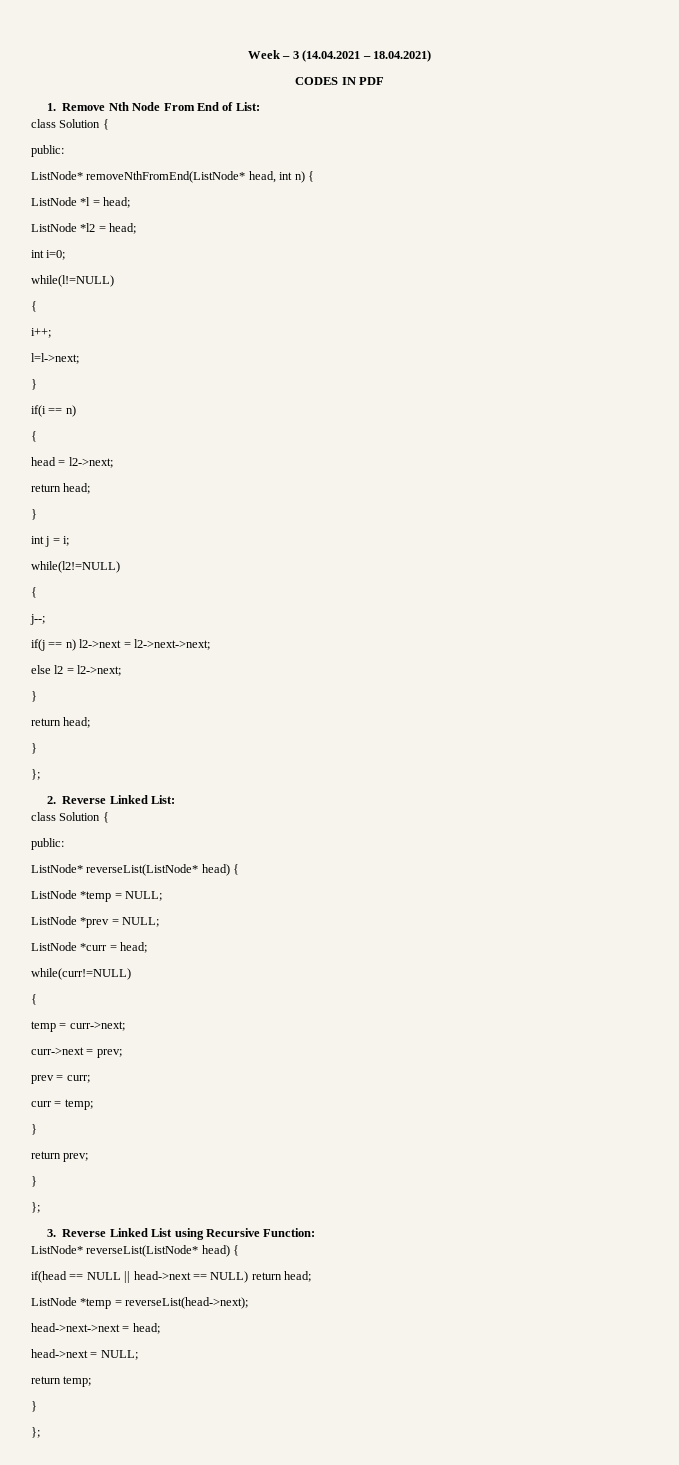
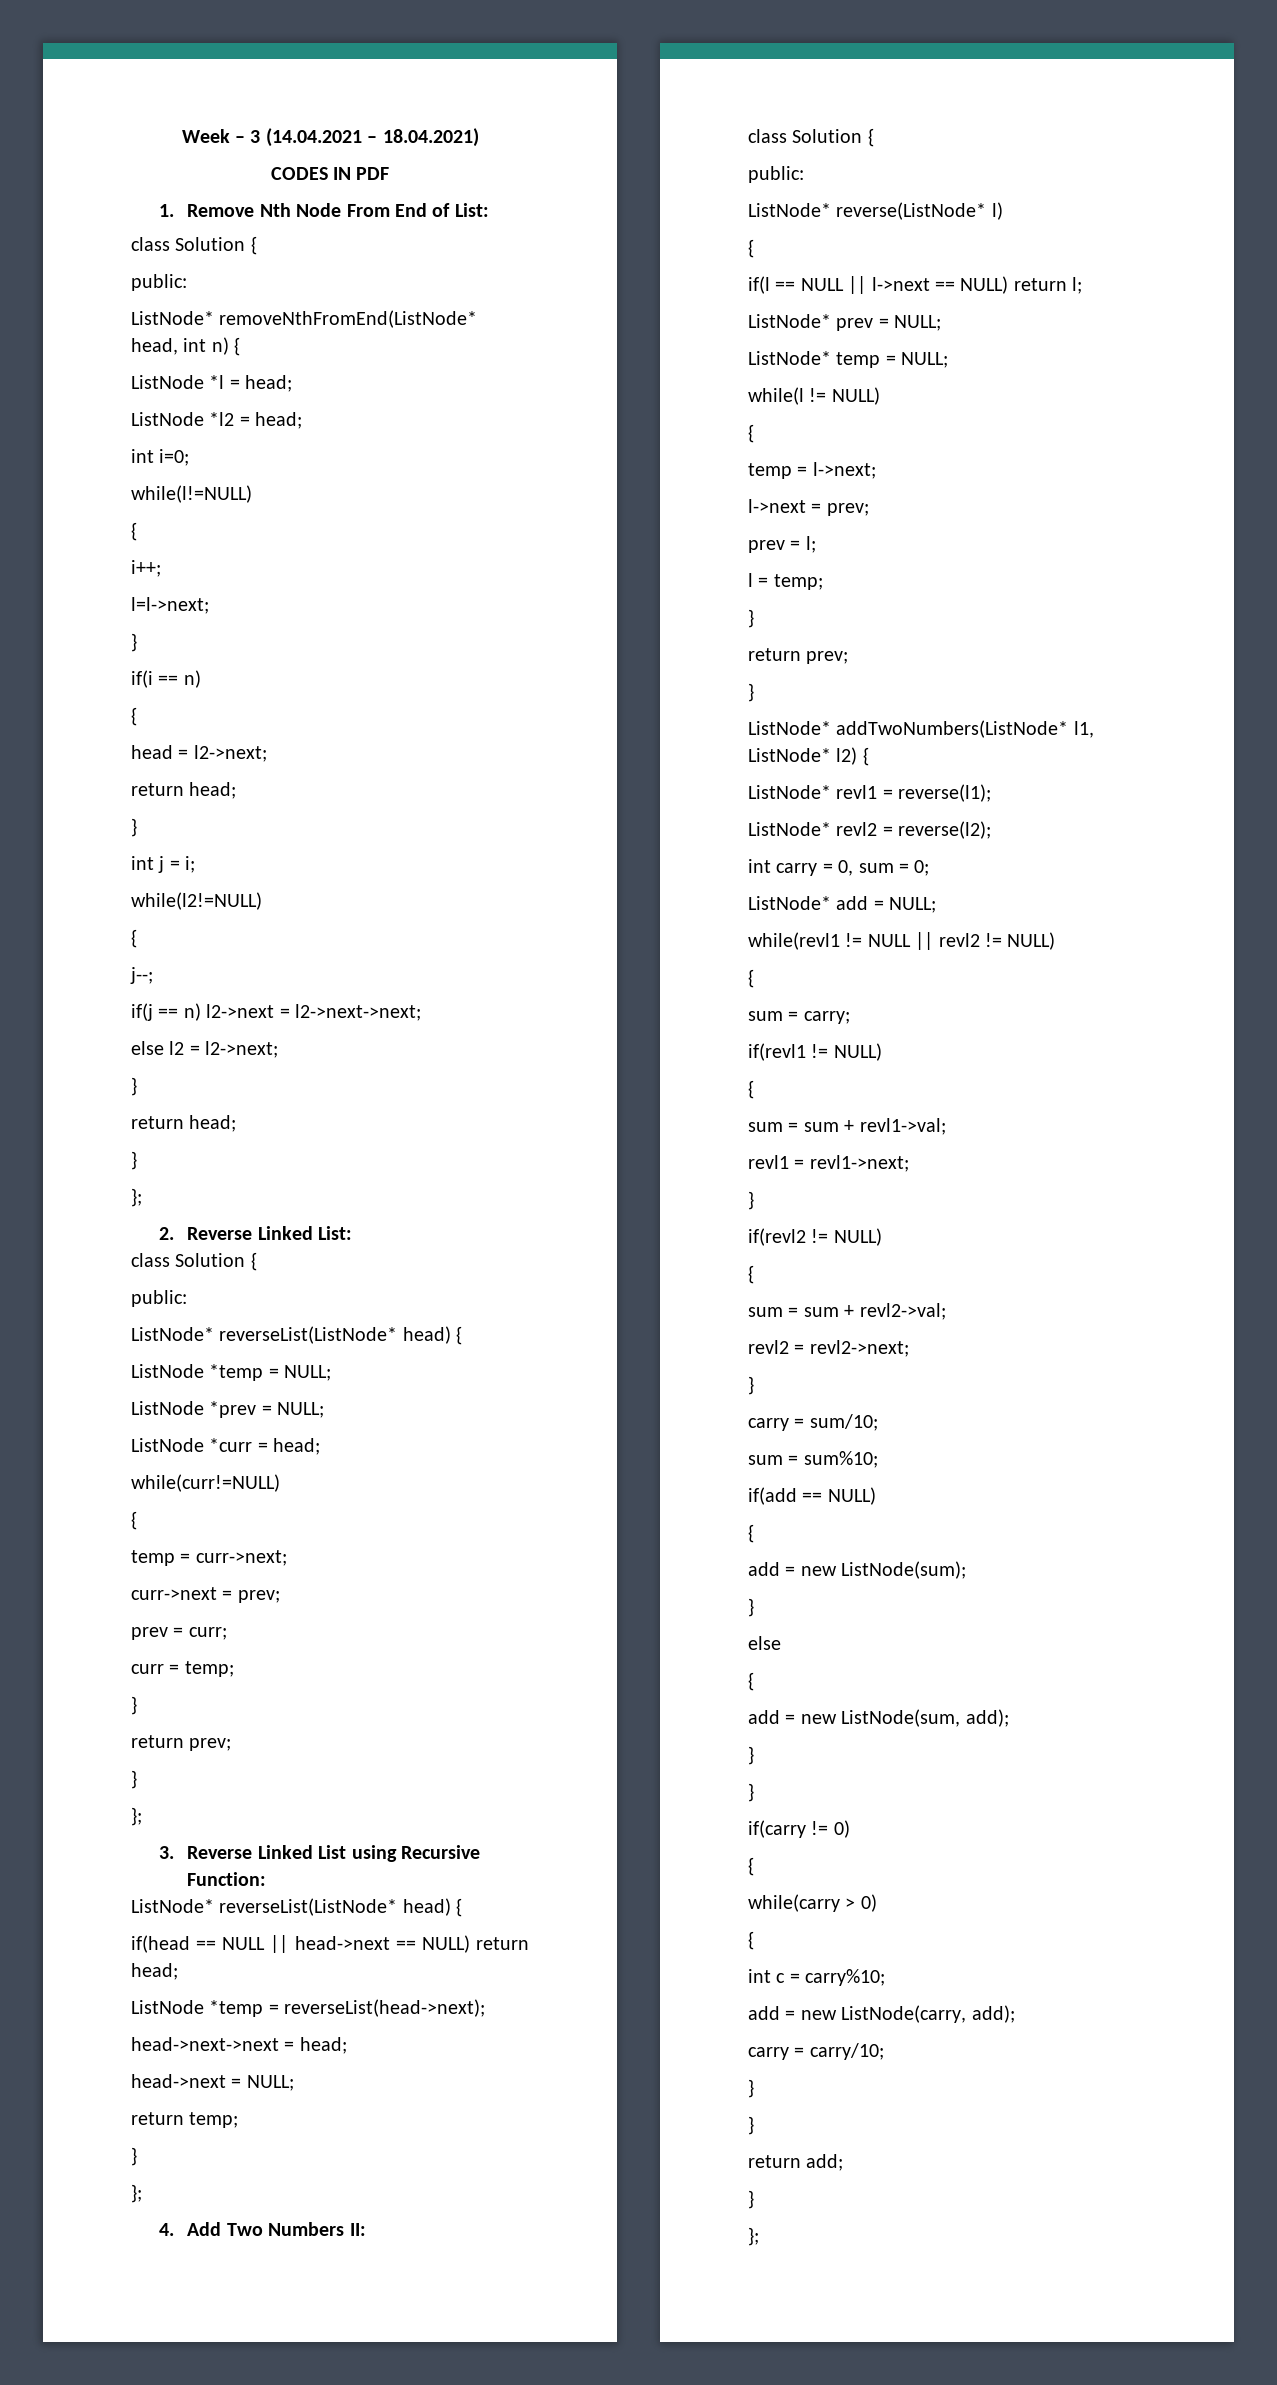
(40, 1432) none -> [159,2222,366,2236] [748,128,874,147] [748,166,804,183] [748,202,1003,220] [748,239,754,258] [748,276,1083,294] [748,314,942,331] [748,351,949,368] [748,387,880,405] [748,424,754,443] [748,462,876,479] [748,499,869,516] [748,536,816,553] [748,573,823,590] [748,609,754,628] [748,648,849,664] [748,683,754,702] [748,720,1094,738] [748,747,869,766] [748,784,992,802] [748,821,992,839] [748,859,930,876] [748,896,937,913] [748,932,1056,950] [748,969,754,988] [748,1011,850,1024] [748,1043,882,1061] [748,1080,754,1099] [748,1118,946,1135] [748,1155,909,1172] [748,1191,754,1210] [748,1228,882,1246] [748,1265,754,1284] [748,1303,946,1320] [748,1340,909,1357] [748,1376,754,1395] [748,1414,878,1431] [748,1451,878,1468] [748,1487,876,1505] [748,1524,754,1543] [748,1561,967,1579] [748,1598,754,1617] [748,1636,781,1650] [748,1672,754,1691] [748,1709,1009,1727] [748,1746,754,1765] [748,1783,754,1802] [748,1820,850,1838] [748,1857,754,1876] [748,1894,877,1912] [748,1931,754,1950] [748,1969,886,1986] [748,2005,1015,2023] [748,2043,884,2060] [748,2079,754,2098] [748,2116,754,2135] [748,2154,844,2171] [748,2190,754,2209] [748,2227,759,2246] // 4. Add Two Numbers II: // class Solution { // public: // ListNode* reverse(ListNode* l) // { // if(l == NULL || l->next == NULL) return l; // ListNode* prev = NULL; // ListNode* temp = NULL; // while(l != NULL) // { // temp = l->next; // l->next = prev; // prev = l; // l = temp; // } // return prev; // } // ListNode* addTwoNumbers(ListNode* l1, ListNode* l2) { // ListNode* revl1 = reverse(l1); // ListNode* revl2 = reverse(l2); // int carry = 0, sum = 0; // ListNode* add = NULL; // while(revl1 != NULL || revl2 != NULL) // { // sum = carry; // if(revl1 != NULL) // { // sum = sum + revl1->val; // revl1 = revl1->next; // } // if(revl2 != NULL) // { // sum = sum + revl2->val; // revl2 = revl2->next; // } // carry = sum/10; // sum = sum%10; // if(add == NULL) // { // add = new ListNode(sum); // } // else // { // add = new ListNode(sum, add); // } // } // if(carry != 0) // { // while(carry > 0) // { // int c = carry%10; // add = new ListNode(carry, add); // carry = carry/10; // } // } // return add; // } // };

